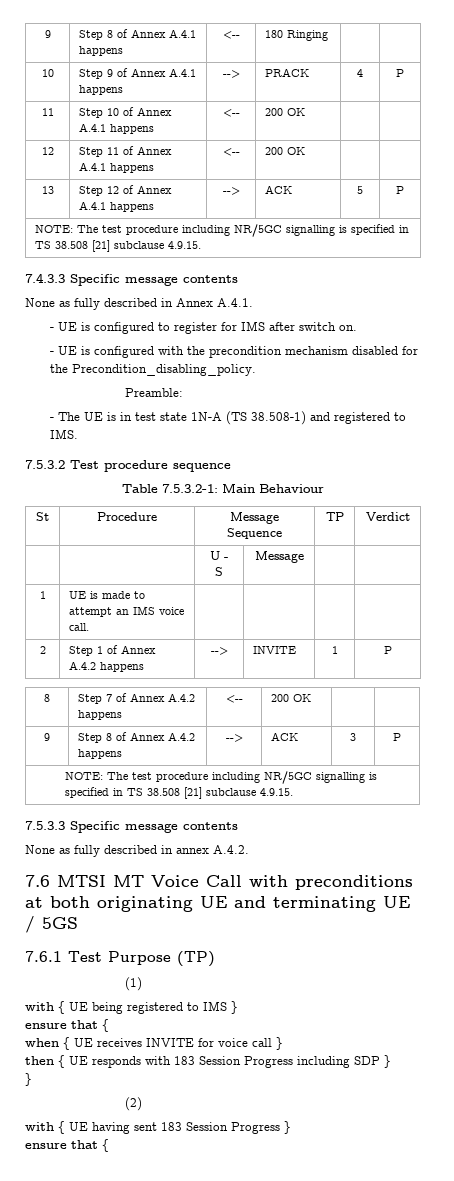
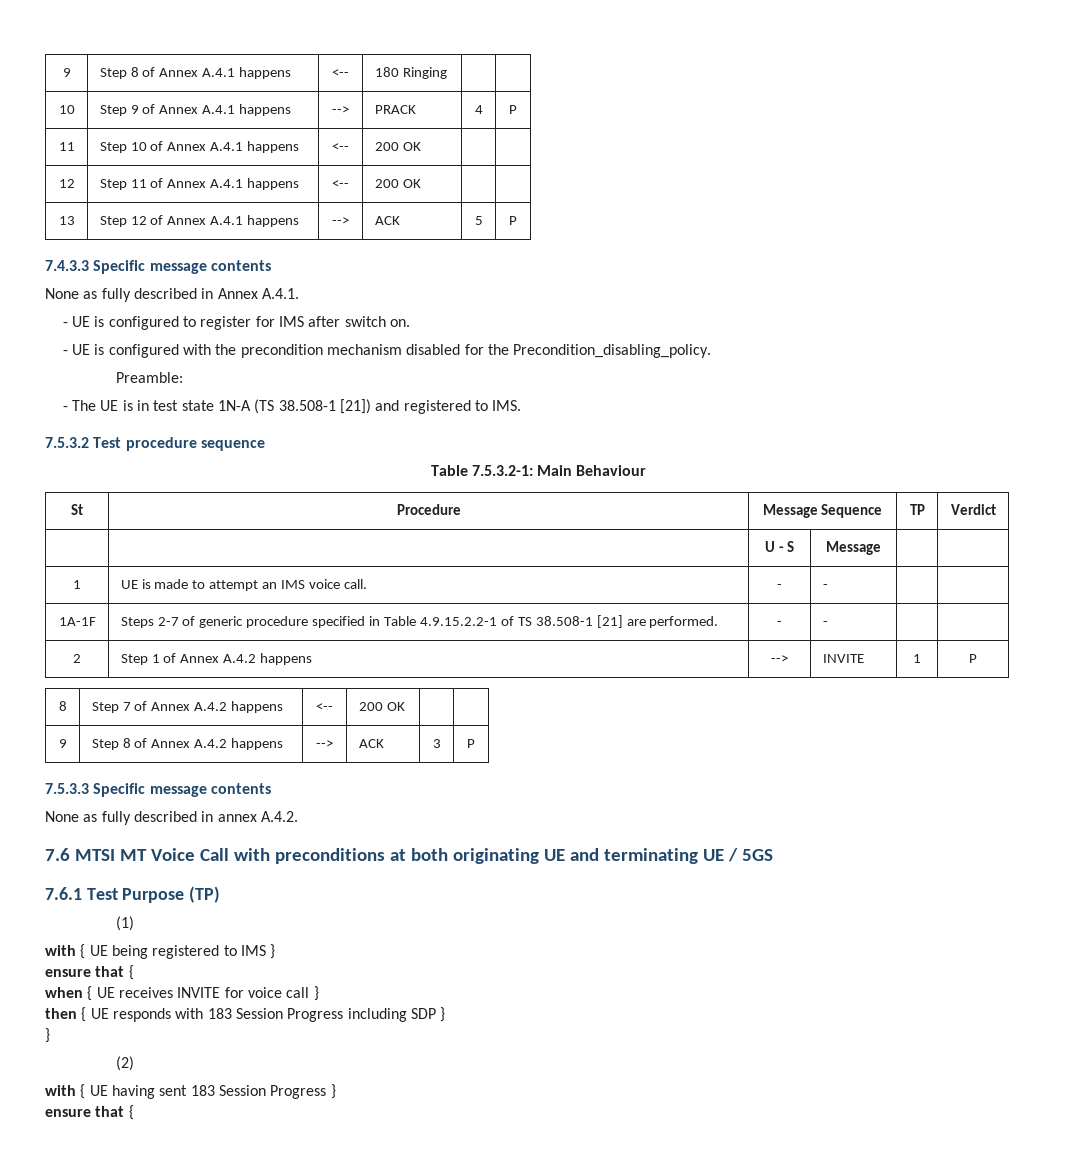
[35,224,410,237] [35,240,202,252] // NOTE: The test procedure including NR/5GC signalling is specified in TS 38.508 [21] subclause 4.9.15. -> (517, 220) none
[250,411,306,425] 38.508-1) -> [278,399,371,414] 38.508-1 [21])
(90, 627) | -> [777,584,782,589] [822,584,828,589] [58,617,96,626] [120,615,719,628] [777,621,782,626] [822,621,828,626] - | - | | // 1A-1F | Steps 2-7 of generic procedure specified in Table 4.9.15.2.2-1 of TS 38.508-1 [21] are performed. | - | -
[65,771,378,784] [65,787,294,799] // NOTE: The test procedure including NR/5GC signalling is specified in TS 38.508 [21] subclause 4.9.15. -> (475, 743) none

